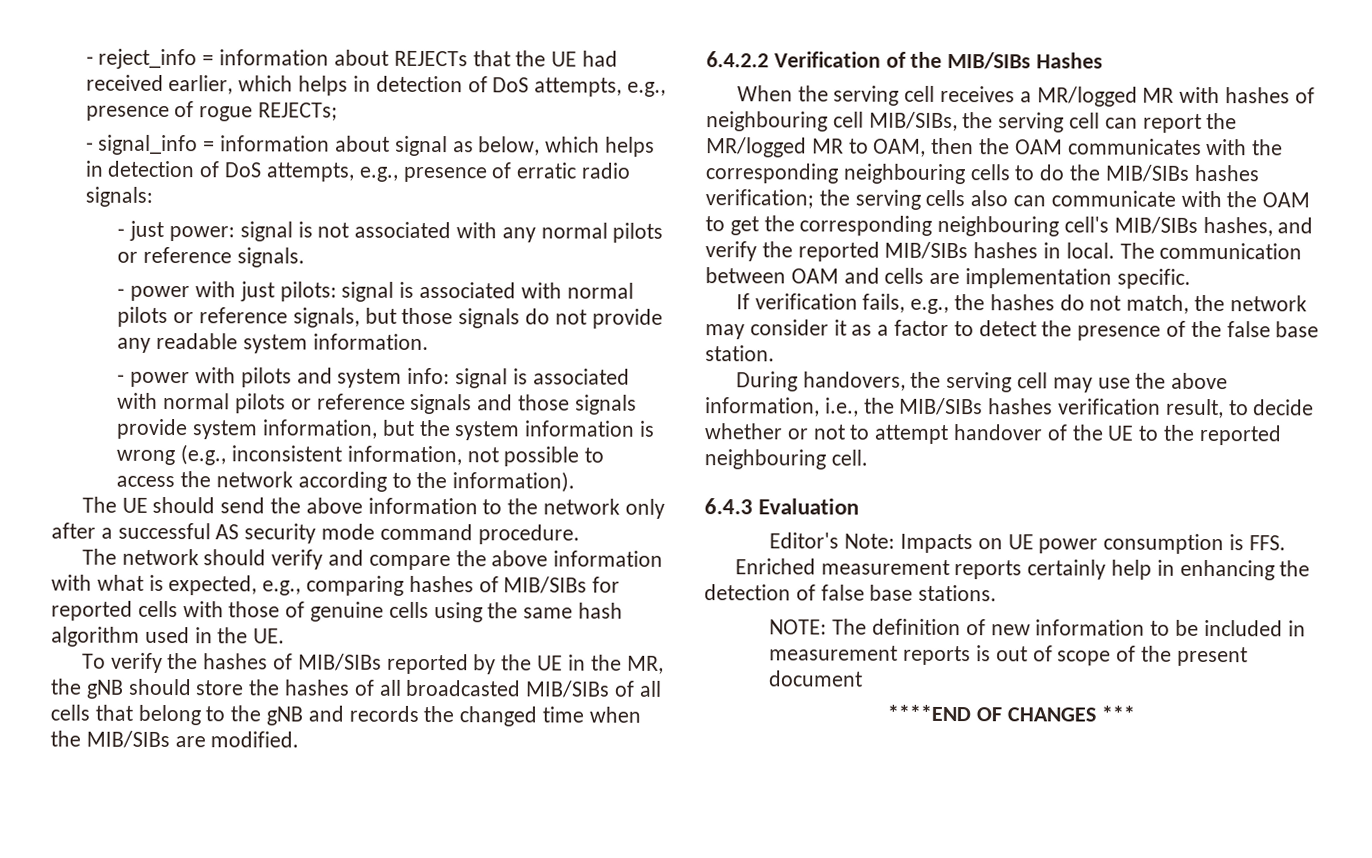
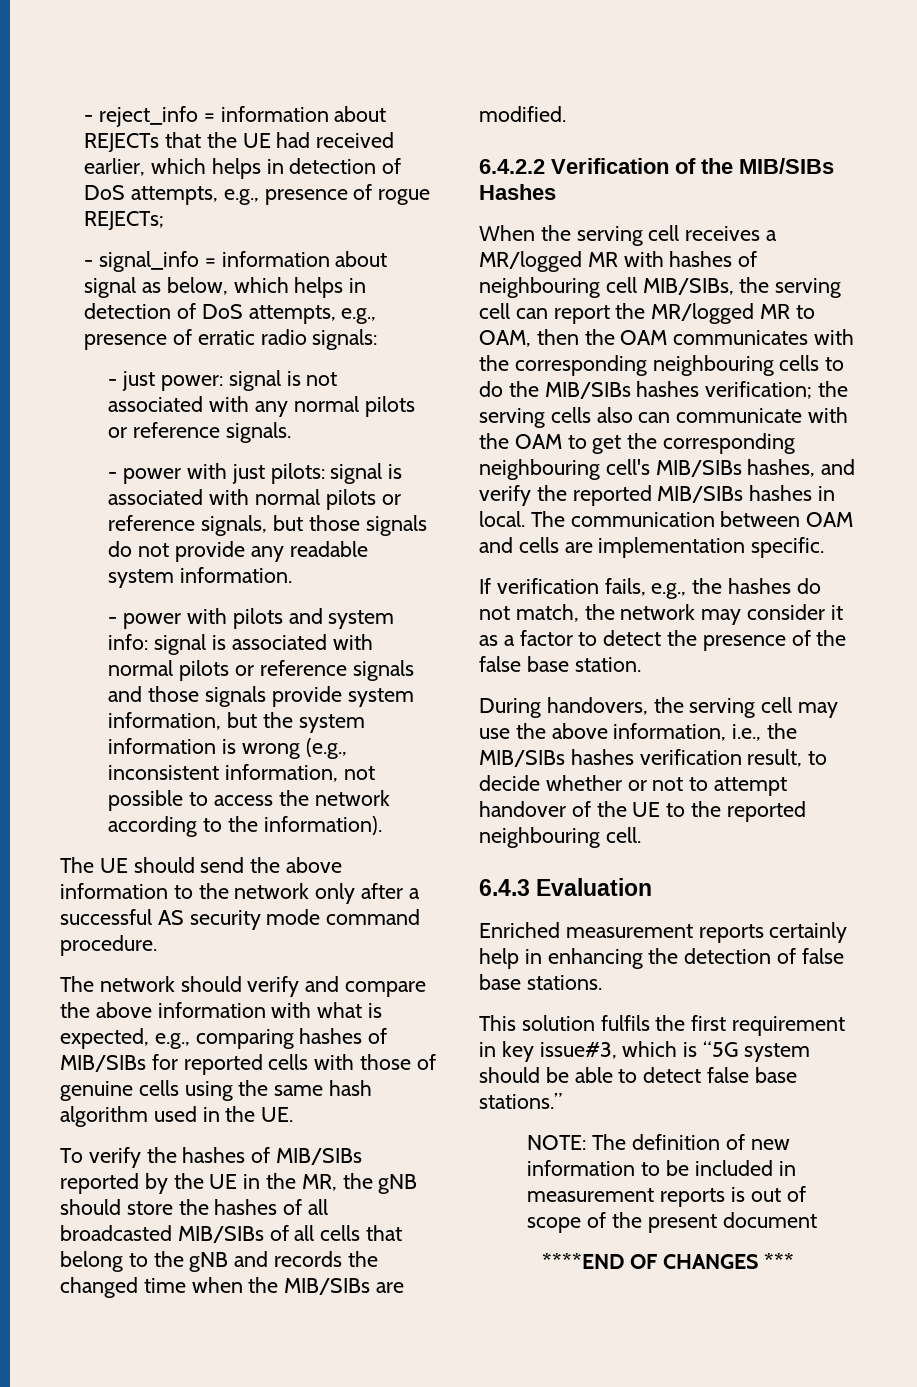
[769,532,1286,555] // Editor's Note: Impacts on UE power consumption is FFS. -> (653, 887) none
(998, 593) none -> [479,1015,846,1036] [479,1041,810,1062] [479,1067,797,1083] [479,1093,562,1109] // This solution fulfils the first requirement in key issue#3, which is “5G system should be able to detect false base stations.”

